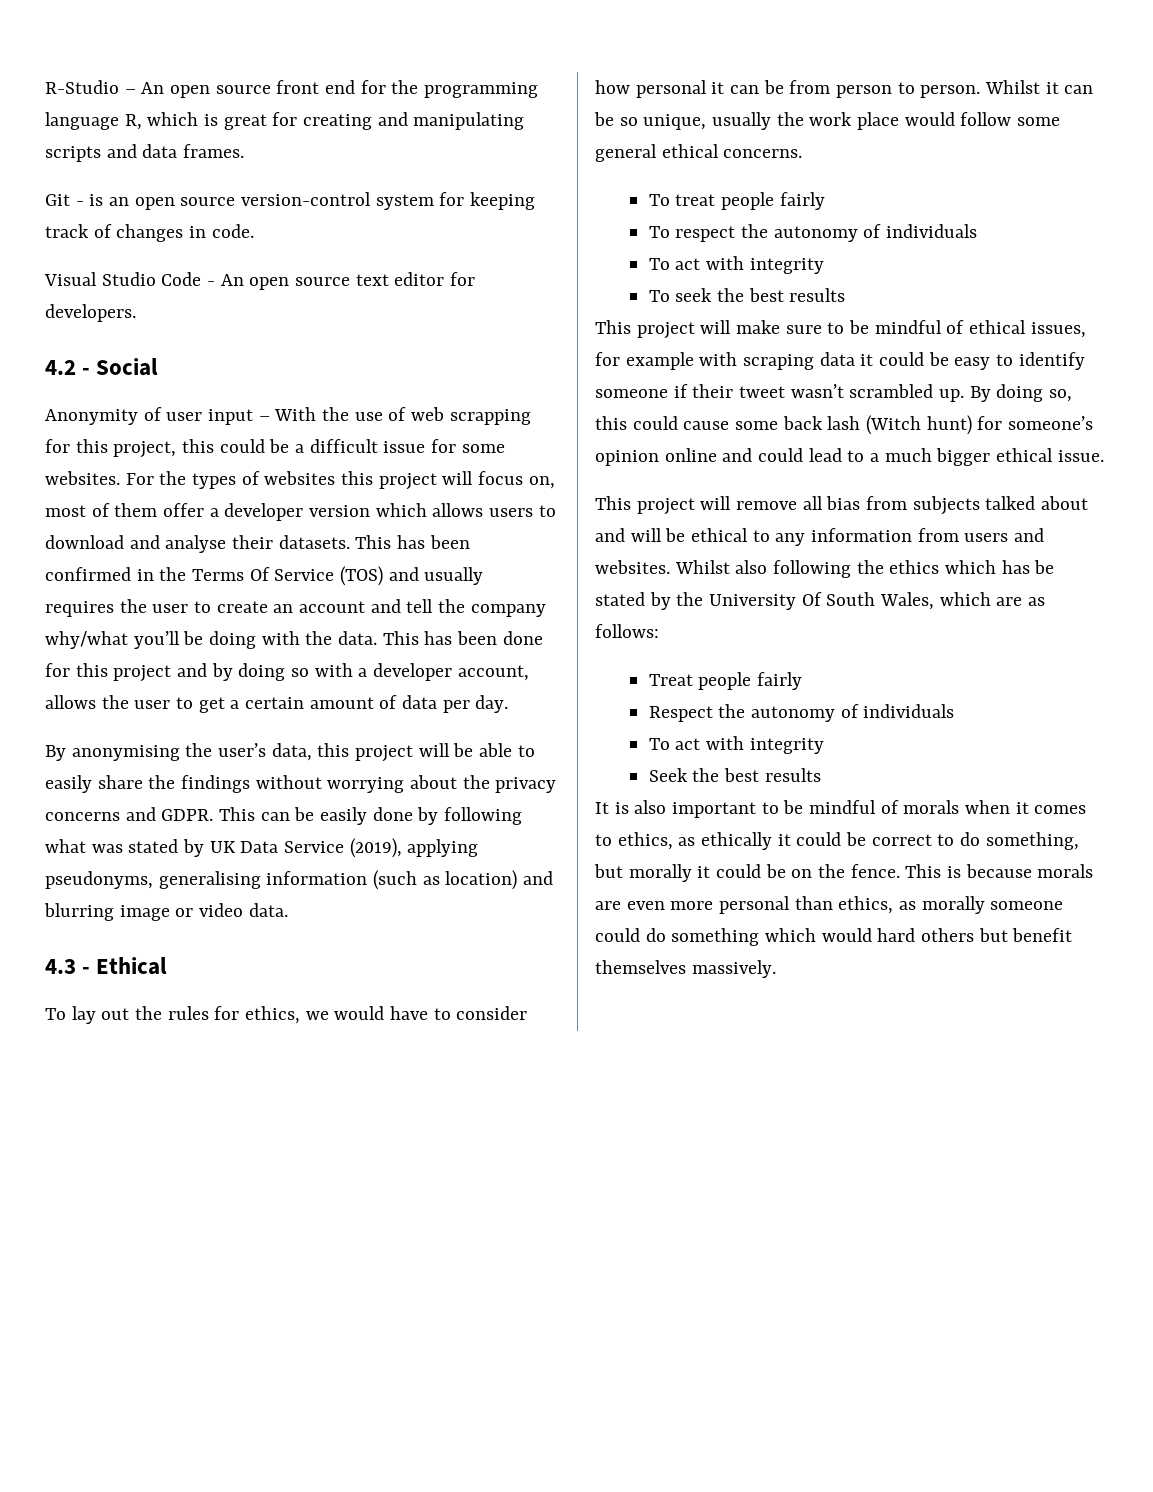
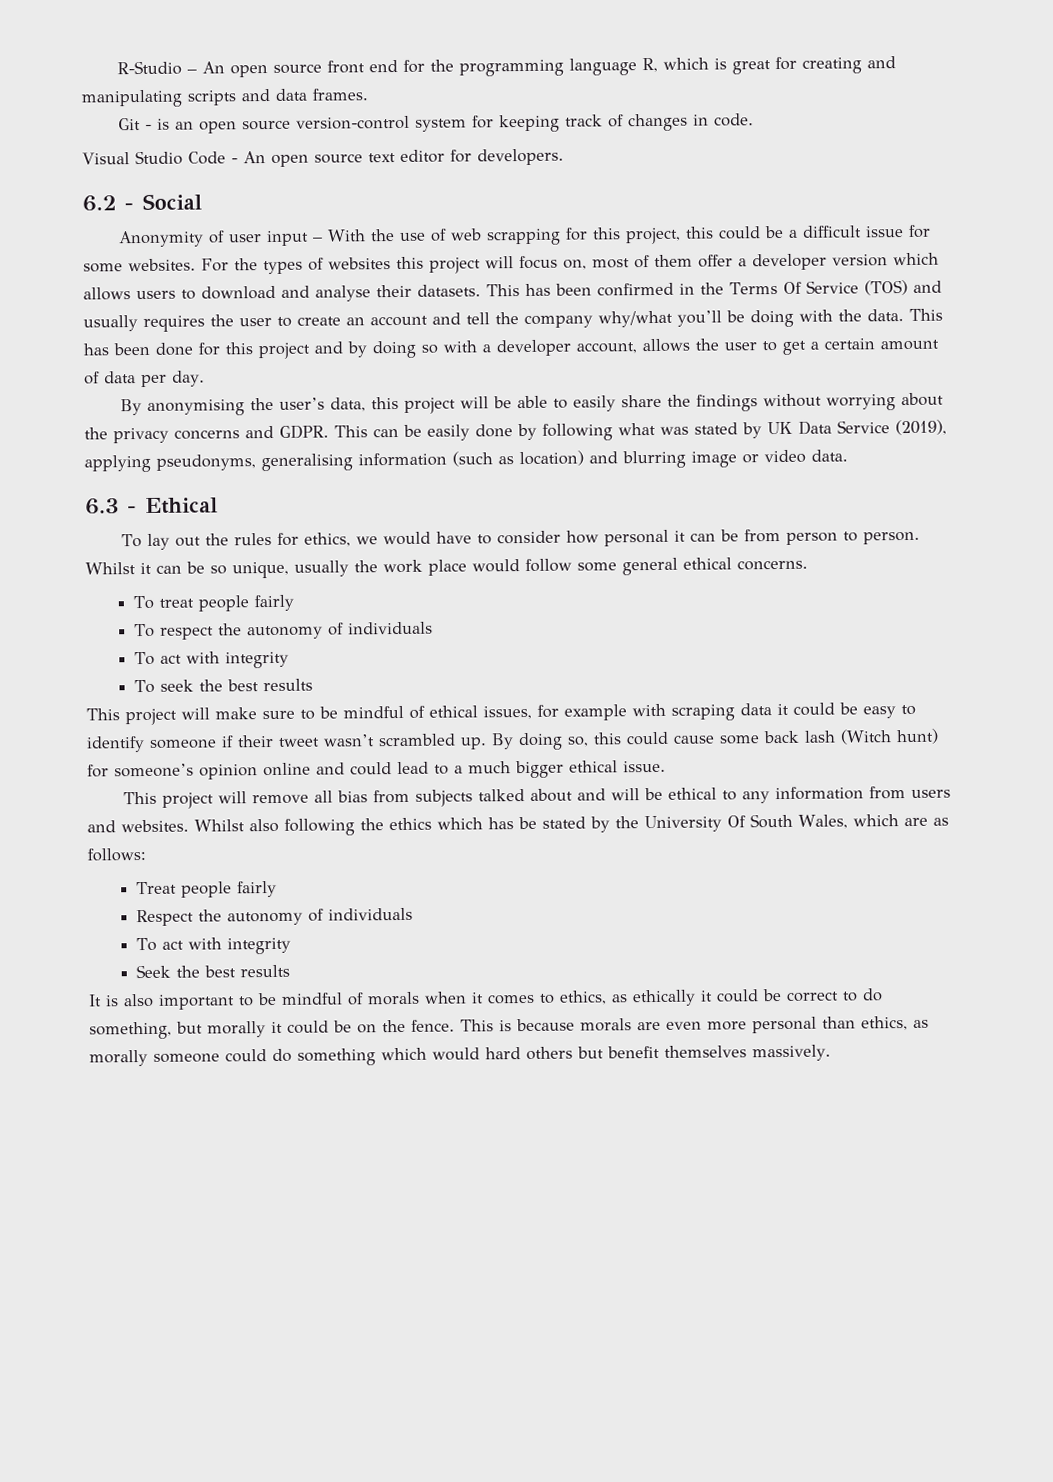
[45,360,76,375] 4.2 -> [82,195,116,212] 6.2
[45,959,76,974] 4.3 -> [85,498,119,515] 6.3

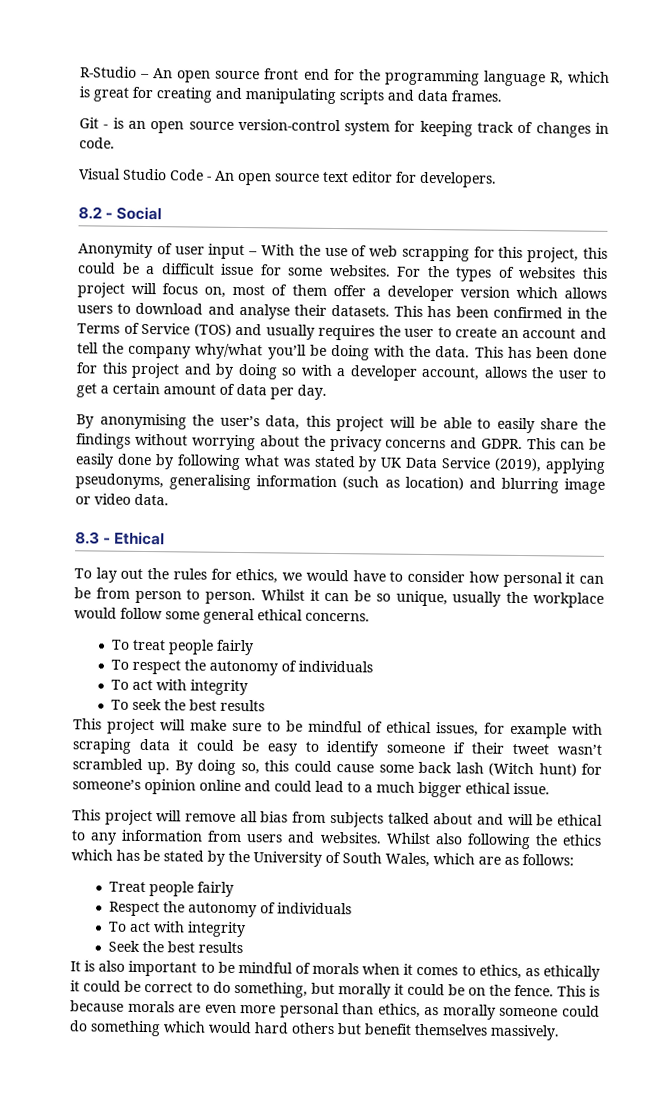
[82,195,116,212] 6.2 -> [78,206,102,220] 8.2
[782,281,802,294] Of -> [123,322,140,334] of
[85,498,119,515] 6.3 -> [75,531,100,545] 8.3
[383,559,467,576] work place -> [533,592,604,608] workplace
[727,815,746,828] Of -> [325,851,341,864] of

